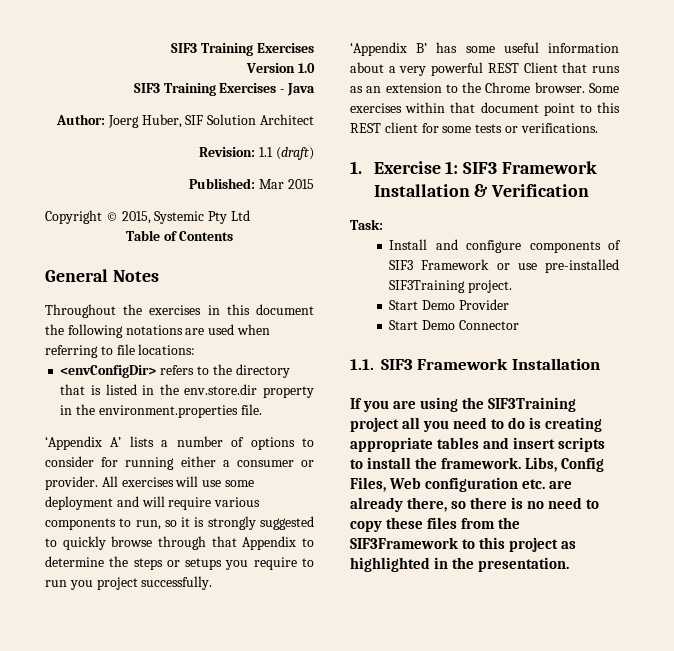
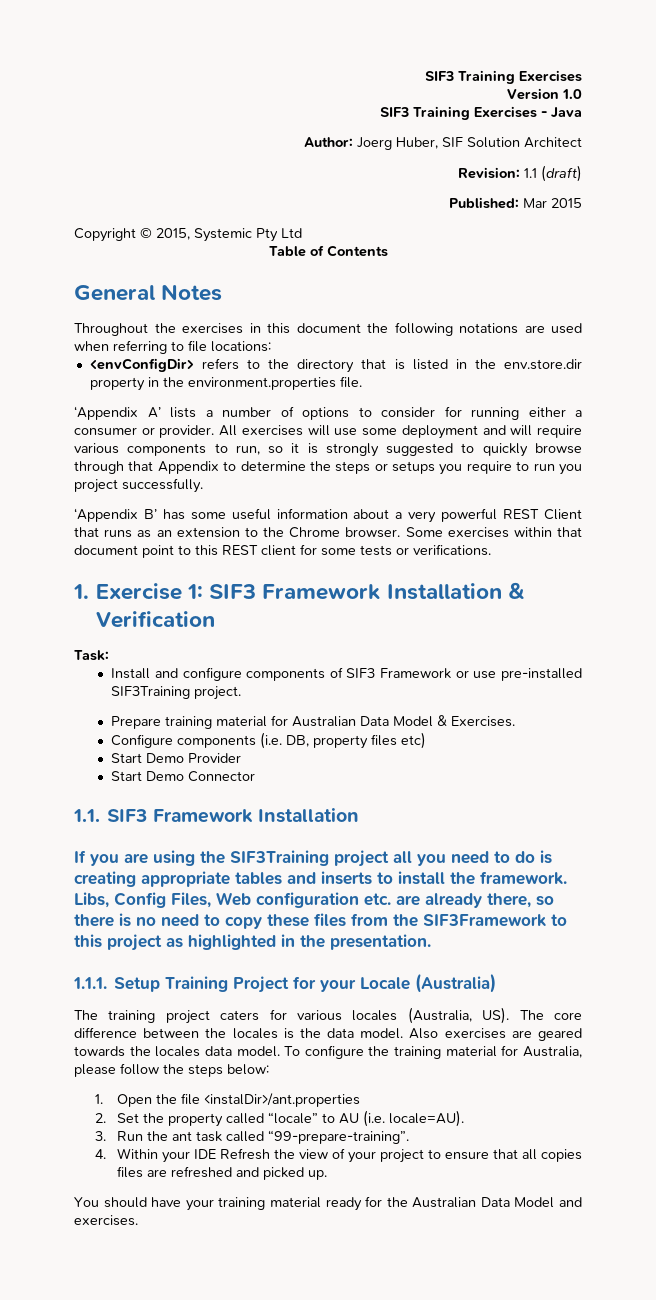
(512, 286) none -> [111,715,516,729] [111,732,427,749] // Prepare training material for Australian Data Model & Exercises. // Configure components (i.e. DB, property files etc)
[513,437,606,452] insert scripts -> [321,871,372,885] inserts
(570, 564) none -> [73,973,497,993] [74,1007,582,1024] [74,1027,582,1041] [74,1045,582,1059] [74,1063,269,1077] [95,1093,360,1107] [95,1110,464,1127] [95,1130,409,1144] [95,1148,582,1163] [116,1166,327,1180] [74,1196,582,1211] [74,1215,138,1226] // 1.1.1. Setup Training Project for your Locale (Australia) // The training project caters for various locales (Australia, US). The core difference between the locales is the data model. Also exercises are geared towards the locales data model. To configure the training material for Australia, please follow the steps below: // 1. Open the file <instalDir>/ant.properties // 2. Set the property called “locale” to AU (i.e. locale=AU). // 3. Run the ant task called “99-prepare-training”. // 4. Within your IDE Refresh the view of your project to ensure that all copies files are refreshed and picked up. // You should have your training material ready for the Australian Data Model and exercises.

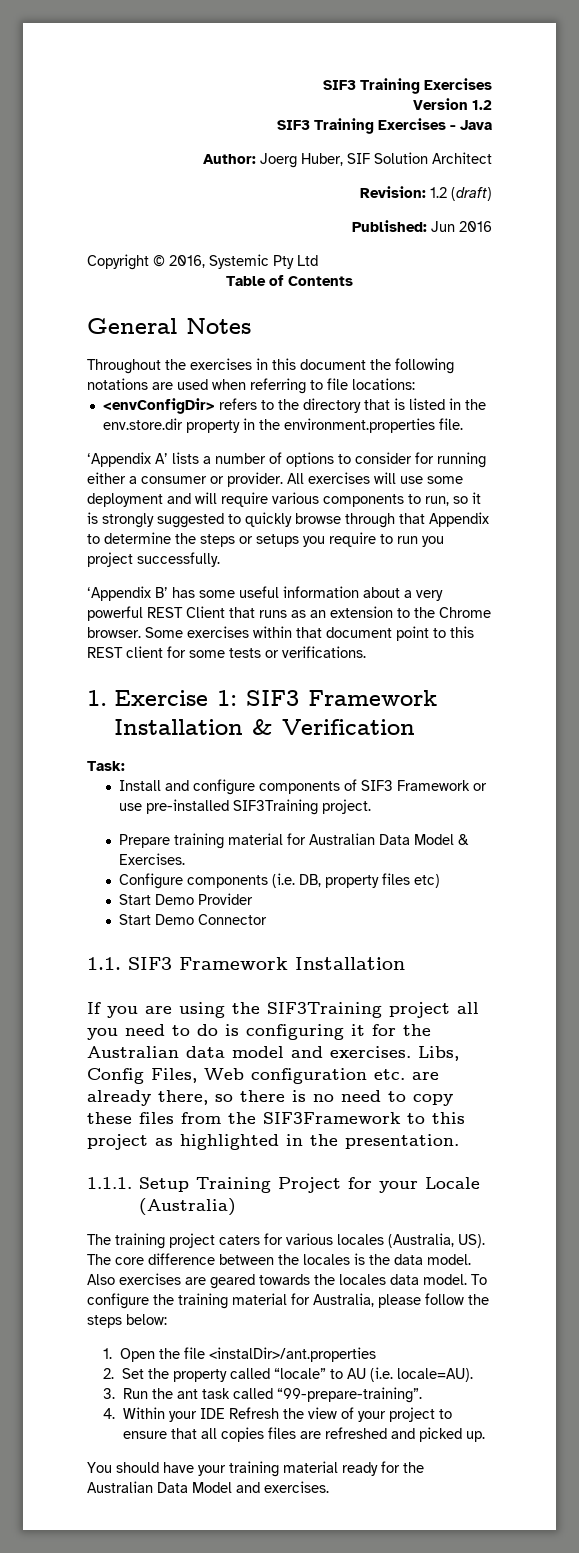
[562,89,582,99] 1.0 -> [472,100,492,110] 1.2
[524,168,537,178] 1.1 -> [430,187,447,198] 1.2
[523,198,582,208] Mar 2015 -> [431,221,492,232] Jun 2016
[156,228,190,240] 2015, -> [169,255,205,268] 2016,
[74,871,567,887] creating appropriate tables and inserts to install the framework. -> [246,1024,431,1040] [87,1046,411,1058] configuring it for the Australian data model and exercises.

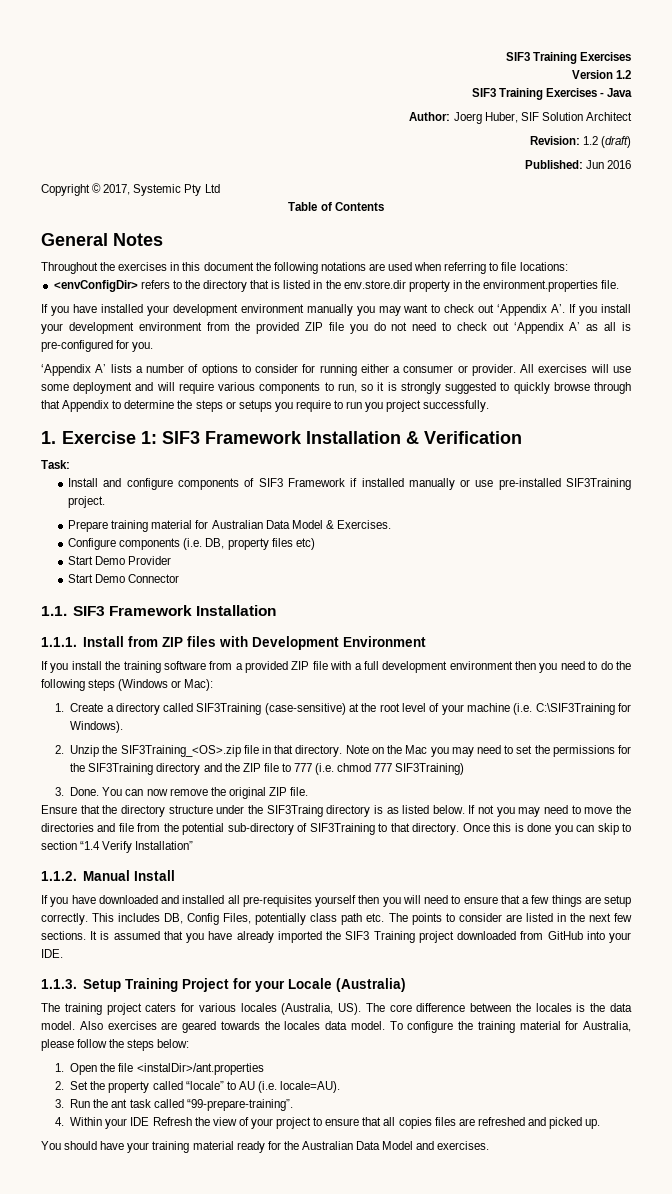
[169,255,205,268] 2016, -> [103,184,131,195] 2017,
(463, 424) none -> [41,304,632,316] [41,322,632,334] [41,340,154,352] // If you have installed your development environment manually you may want to check out ‘Appendix A’. If you install your development environment from the provided ZIP file you do not need to check out ‘Appendix A’ as all is pre-configured for you.
[87,586,443,601] [87,606,491,621] [87,626,474,641] [87,646,366,658] // ‘Appendix B’ has some useful information about a very powerful REST Client that runs as an extension to the Chrome browser. Some exercises within that document point to this REST client for some tests or verifications. -> (490, 406) none
(471, 785) none -> [350,478,455,490] if installed manually
[87,1002,479,1018] [87,1024,431,1040] [87,1046,459,1061] [87,1068,439,1084] [87,1090,453,1106] [87,1112,465,1124] [87,1134,459,1150] [87,1177,132,1189] If you are using the SIF3Training project all you need to do is configuring it for the Australian data model and exercises. Libs, Config Files, Web configuration etc. are already there, so there is no need to copy these files from the SIF3Framework to this project as highlighted in the presentation. // 1.1.1. -> [41,636,426,650] [41,661,632,673] [41,679,214,691] [55,703,632,715] [70,721,124,733] [55,745,632,757] [70,763,465,775] [55,787,309,799] [41,805,631,817] [41,823,631,835] [41,841,194,853] [41,870,175,881] [41,895,631,907] [41,913,632,925] [41,931,631,943] [41,949,63,958] [41,979,77,989] 1.1.1. Install from ZIP files with Development Environment // If you install the training software from a provided ZIP file with a full development environment then you need to do the following steps (Windows or Mac): // 1. Create a directory called SIF3Training (case-sensitive) at the root level of your machine (i.e. C:\SIF3Training for Windows). // 2. Unzip the SIF3Training_<OS>.zip file in that directory. Note on the Mac you may need to set the permissions for the SIF3Training directory and the ZIP file to 777 (i.e. chmod 777 SIF3Training) // 3. Done. You can now remove the original ZIP file. // Ensure that the directory structure under the SIF3Traing directory is as listed below. If not you may need to move the directories and file from the potential sub-directory of SIF3Training to that directory. Once this is done you can skip to section “1.4 Verify Installation” // 1.1.2. Manual Install // If you have downloaded and installed all pre-requisites yourself then you will need to ensure that a few things are setup correctly. This includes DB, Config Files, potentially class path etc. The points to consider are listed in the next few sections. It is assumed that you have already imported the SIF3 Training project downloaded from GitHub into your IDE. // 1.1.3.

